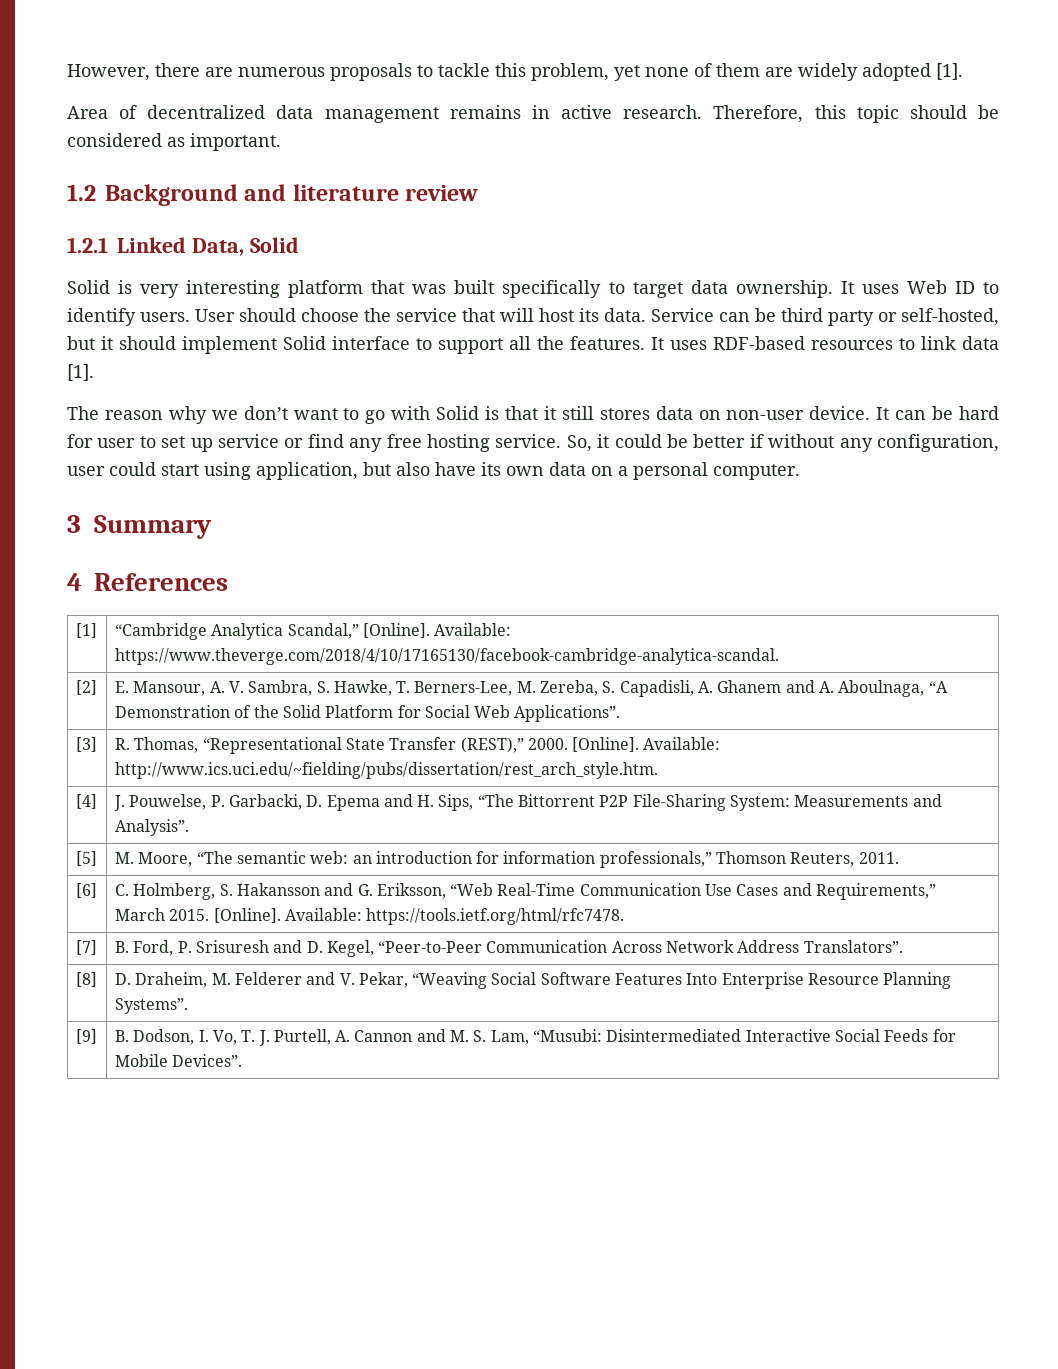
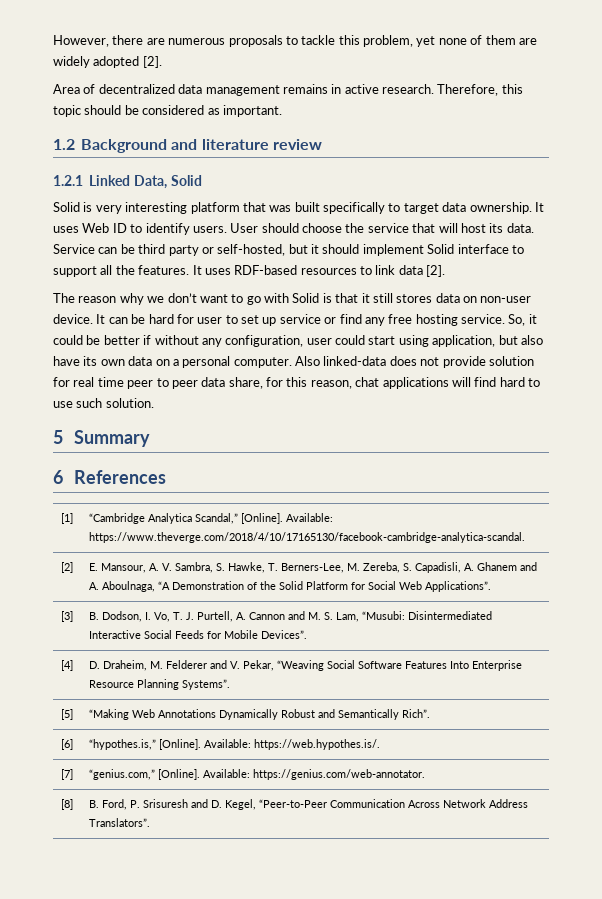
[936,63,963,80] [1]. -> [142,56,162,68] [2].
[67,364,94,381] [1]. -> [426,265,446,277] [2].
[67,515,81,533] // 3 -> [295,356,534,368] [53,377,540,389] [53,398,154,408] [53,430,63,444] Also linked-data does not provide solution for real time peer to peer data share, for this reason, chat applications will find hard to use such solution. // 5
[67,573,82,591] 4 -> [53,470,63,484] 6
[114,737,721,754] [114,762,658,779] [75,794,97,809] [113,794,942,811] [114,819,189,836] [75,851,97,866] [114,851,899,868] [75,883,97,898] [114,883,937,900] [114,908,625,925] [75,940,97,955] [114,940,903,957] [75,972,97,987] [114,972,952,989] [114,998,188,1014] [75,1029,97,1044] | R. Thomas, “Representational State Transfer (REST),” 2000. [Online]. Available: http://www.ics.uci.edu/~fielding/pubs/dissertation/rest_arch_style.htm. // [4] | J. Pouwelse, P. Garbacki, D. Epema and H. Sips, “The Bittorrent P2P File-Sharing System: Measurements and Analysis”. // [5] | M. Moore, “The semantic web: an introduction for information professionals,” Thomson Reuters, 2011. // [6] | C. Holmberg, S. Hakansson and G. Eriksson, “Web Real-Time Communication Use Cases and Requirements,” March 2015. [Online]. Available: https://tools.ietf.org/html/rfc7478. // [7] | B. Ford, P. Srisuresh and D. Kegel, “Peer-to-Peer Communication Across Network Address Translators”. // [8] | D. Draheim, M. Felderer and V. Pekar, “Weaving Social Software Features Into Enterprise Resource Planning Systems”. // [9] -> (73, 616) none
(243, 1060) none -> [60,660,73,671] [88,660,522,671] [88,679,230,690] [60,709,73,720] [88,709,430,720] [60,739,73,750] [88,739,380,750] [60,769,73,780] [88,769,425,780] [60,799,73,810] [88,799,528,810] [88,818,150,827] // [4] | D. Draheim, M. Felderer and V. Pekar, “Weaving Social Software Features Into Enterprise Resource Planning Systems”. // [5] | “Making Web Annotations Dynamically Robust and Semantically Rich”. // [6] | “hypothes.is,” [Online]. Available: https://web.hypothes.is/. // [7] | “genius.com,” [Online]. Available: https://genius.com/web-annotator. // [8] | B. Ford, P. Srisuresh and D. Kegel, “Peer-to-Peer Communication Across Network Address Translators”.

